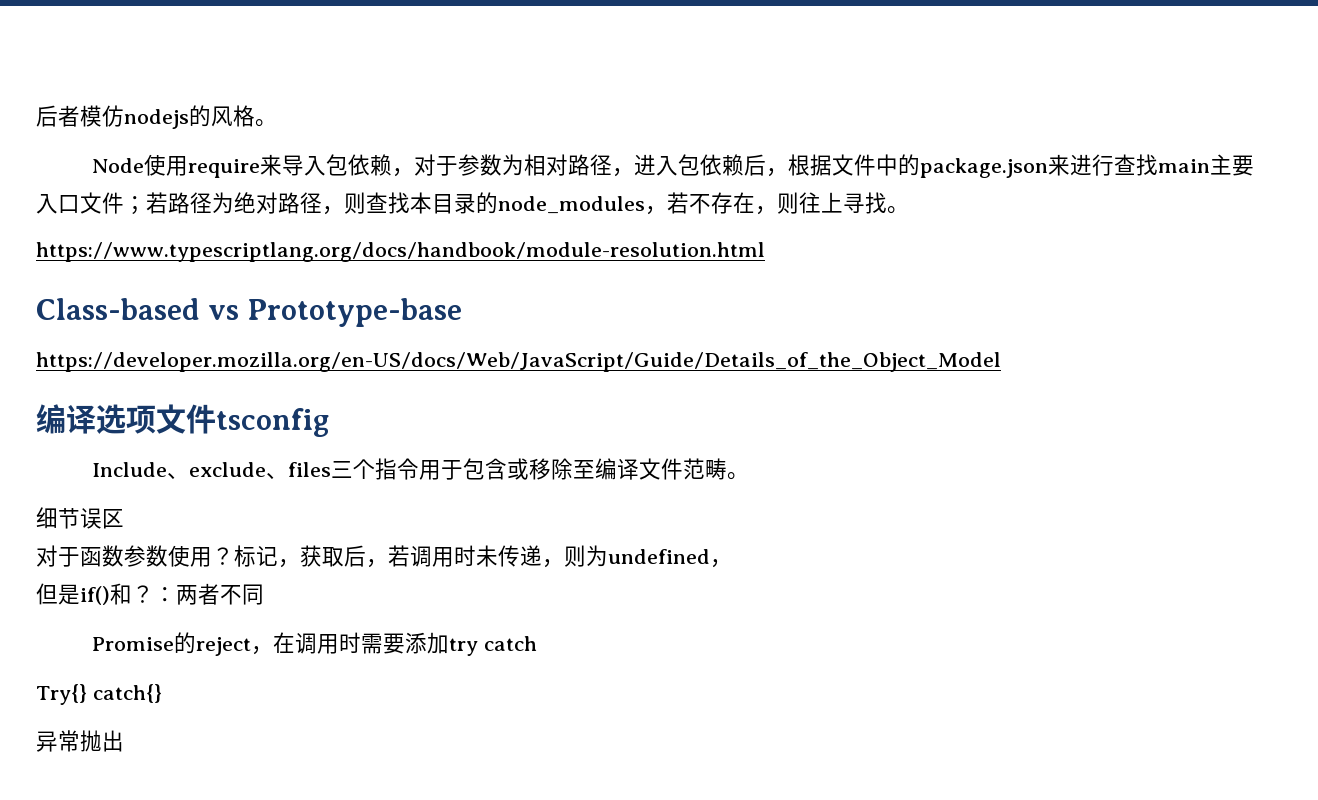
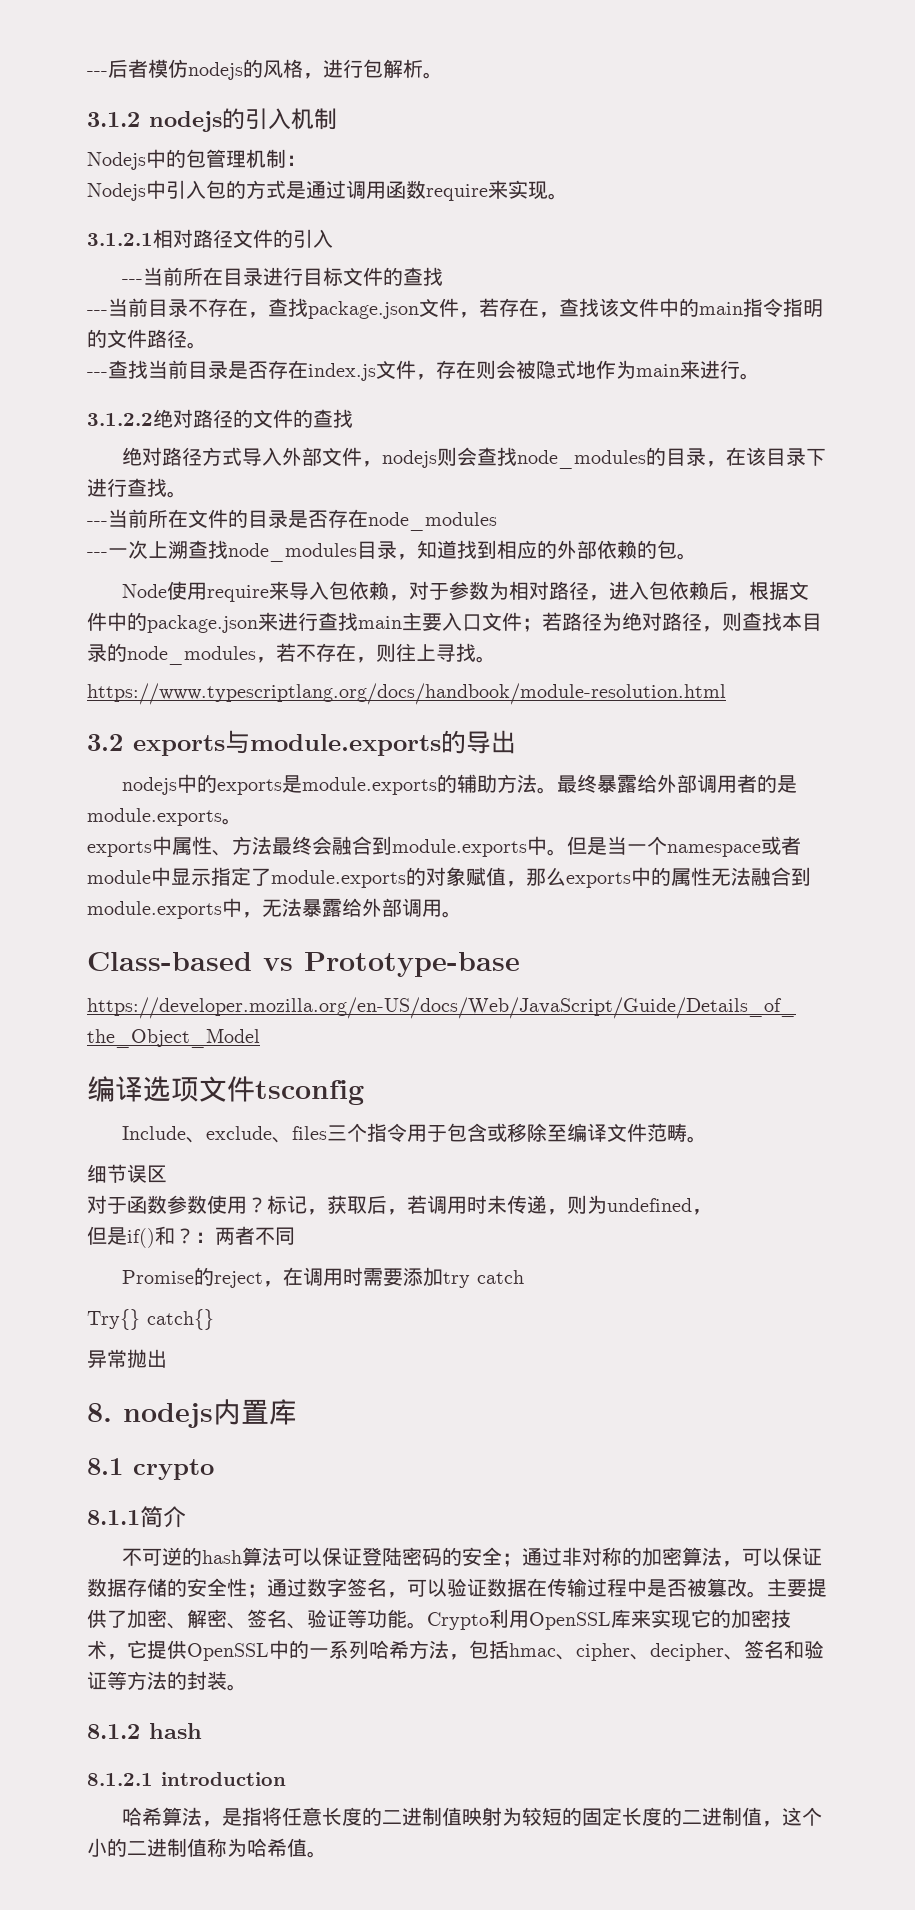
(36, 116) none -> [87,71,108,76] ---
(255, 116) none -> [303,59,443,79] [87,108,337,132] [87,149,306,170] [87,180,568,201] [87,229,333,248] [121,267,443,286] [87,298,823,319] [87,329,207,349] [87,360,760,381] [87,409,353,428] [121,447,826,469] [87,478,187,498] [87,509,497,531] [87,540,677,562] ，进行包解析。 // 3.1.2 nodejs的引入机制 // Nodejs中的包管理机制： // Nodejs中引入包的方式是通过调用函数require来实现。 // 3.1.2.1相对路径文件的引入 // ---当前所在目录进行目标文件的查找 // ---当前目录不存在，查找package.json文件，若存在，查找该文件中的main指令指明的文件路径。 // ---查找当前目录是否存在index.js文件，存在则会被隐式地作为main来进行。 // 3.1.2.2绝对路径的文件的查找 // 绝对路径方式导入外部文件，nodejs则会查找node_modules的目录，在该目录下进行查找。 // ---当前所在文件的目录是否存在node_modules // ---一次上溯查找node_modules目录，知道找到相应的外部依赖的包
(765, 252) none -> [87,730,516,756] [121,774,797,795] [87,808,242,826] [87,836,801,857] [87,867,811,888] [87,898,462,919] // 3.2 exports与module.exports的导出 // nodejs中的exports是module.exports的辅助方法。最终暴露给外部调用者的是module.exports。 // exports中属性、方法最终会融合到module.exports中。但是当一个namespace或者module中显示指定了module.exports的对象赋值，那么exports中的属性无法融合到module.exports中，无法暴露给外部调用。
(124, 741) none -> [87,1399,297,1428] [87,1458,214,1480] [87,1506,186,1528] [121,1547,822,1567] [87,1578,827,1598] [87,1609,791,1630] [87,1640,824,1661] [87,1671,247,1691] [87,1723,202,1739] [87,1772,286,1786] [121,1807,822,1827] [87,1838,327,1858] // 8. nodejs内置库 // 8.1 crypto // 8.1.1简介 // 不可逆的hash算法可以保证登陆密码的安全；通过非对称的加密算法，可以保证数据存储的安全性；通过数字签名，可以验证数据在传输过程中是否被篡改。主要提供了加密、解密、签名、验证等功能。Crypto利用OpenSSL库来实现它的加密技术，它提供OpenSSL中的一系列哈希方法，包括hmac、cipher、decipher、签名和验证等方法的封装。 // 8.1.2 hash // 8.1.2.1 introduction // 哈希算法，是指将任意长度的二进制值映射为较短的固定长度的二进制值，这个小的二进制值称为哈希值。

